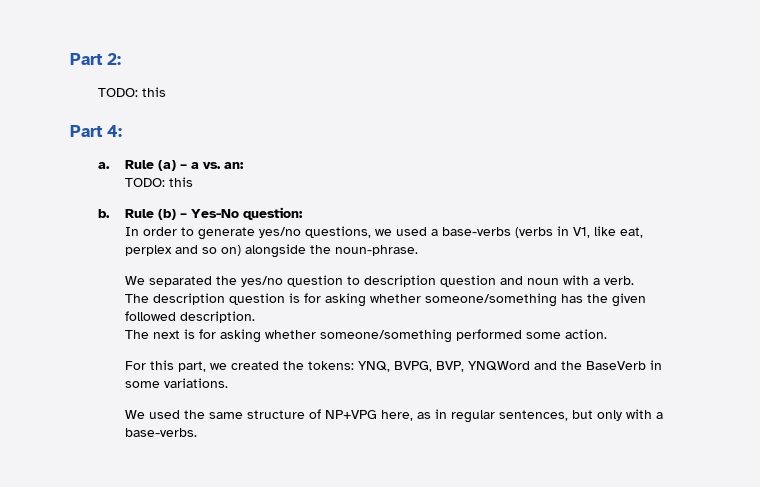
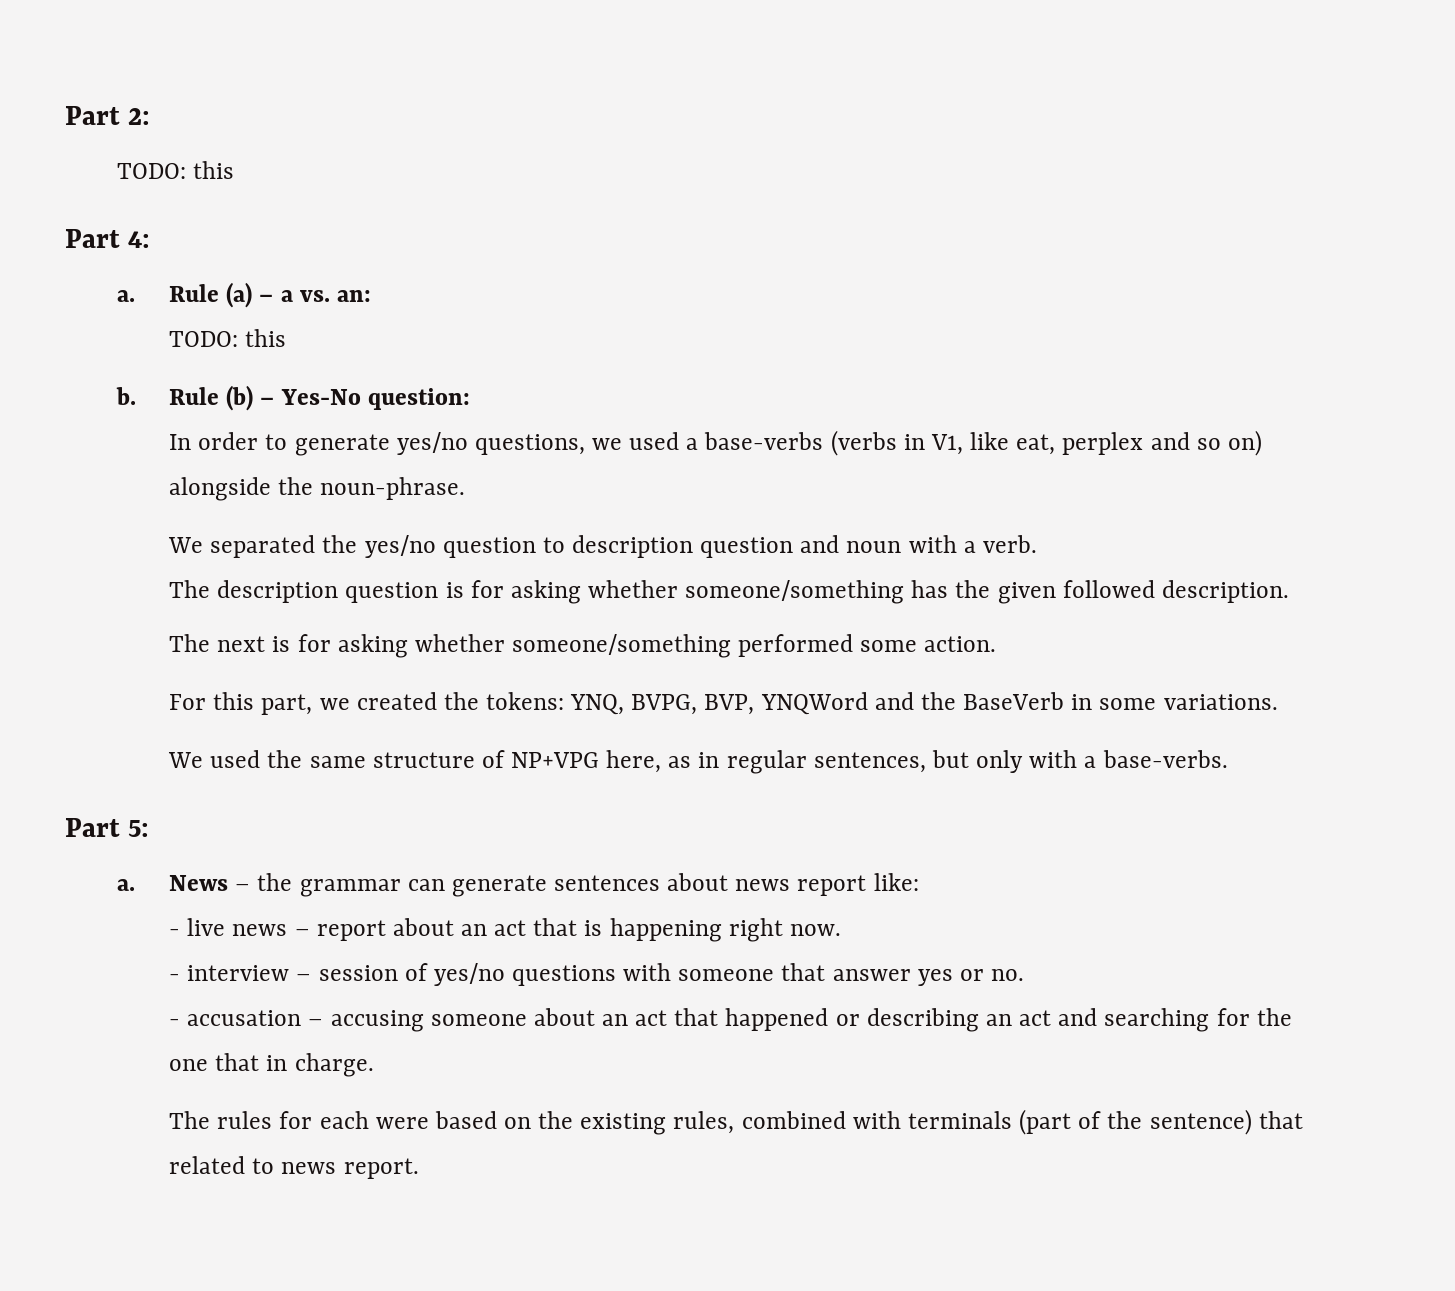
(197, 432) none -> [65,818,150,837] [117,873,919,897] [169,918,841,942] [169,963,1025,986] [169,1008,1292,1032] [169,1053,374,1077] [169,1109,1303,1135] [169,1156,419,1179] // Part 5: // a. News – the grammar can generate sentences about news report like: // - live news – report about an act that is happening right now. // - interview – session of yes/no questions with someone that answer yes or no. // - accusation – accusing someone about an act that happened or describing an act and searching for the one that in charge. // The rules for each were based on the existing rules, combined with terminals (part of the sentence) that related to news report.

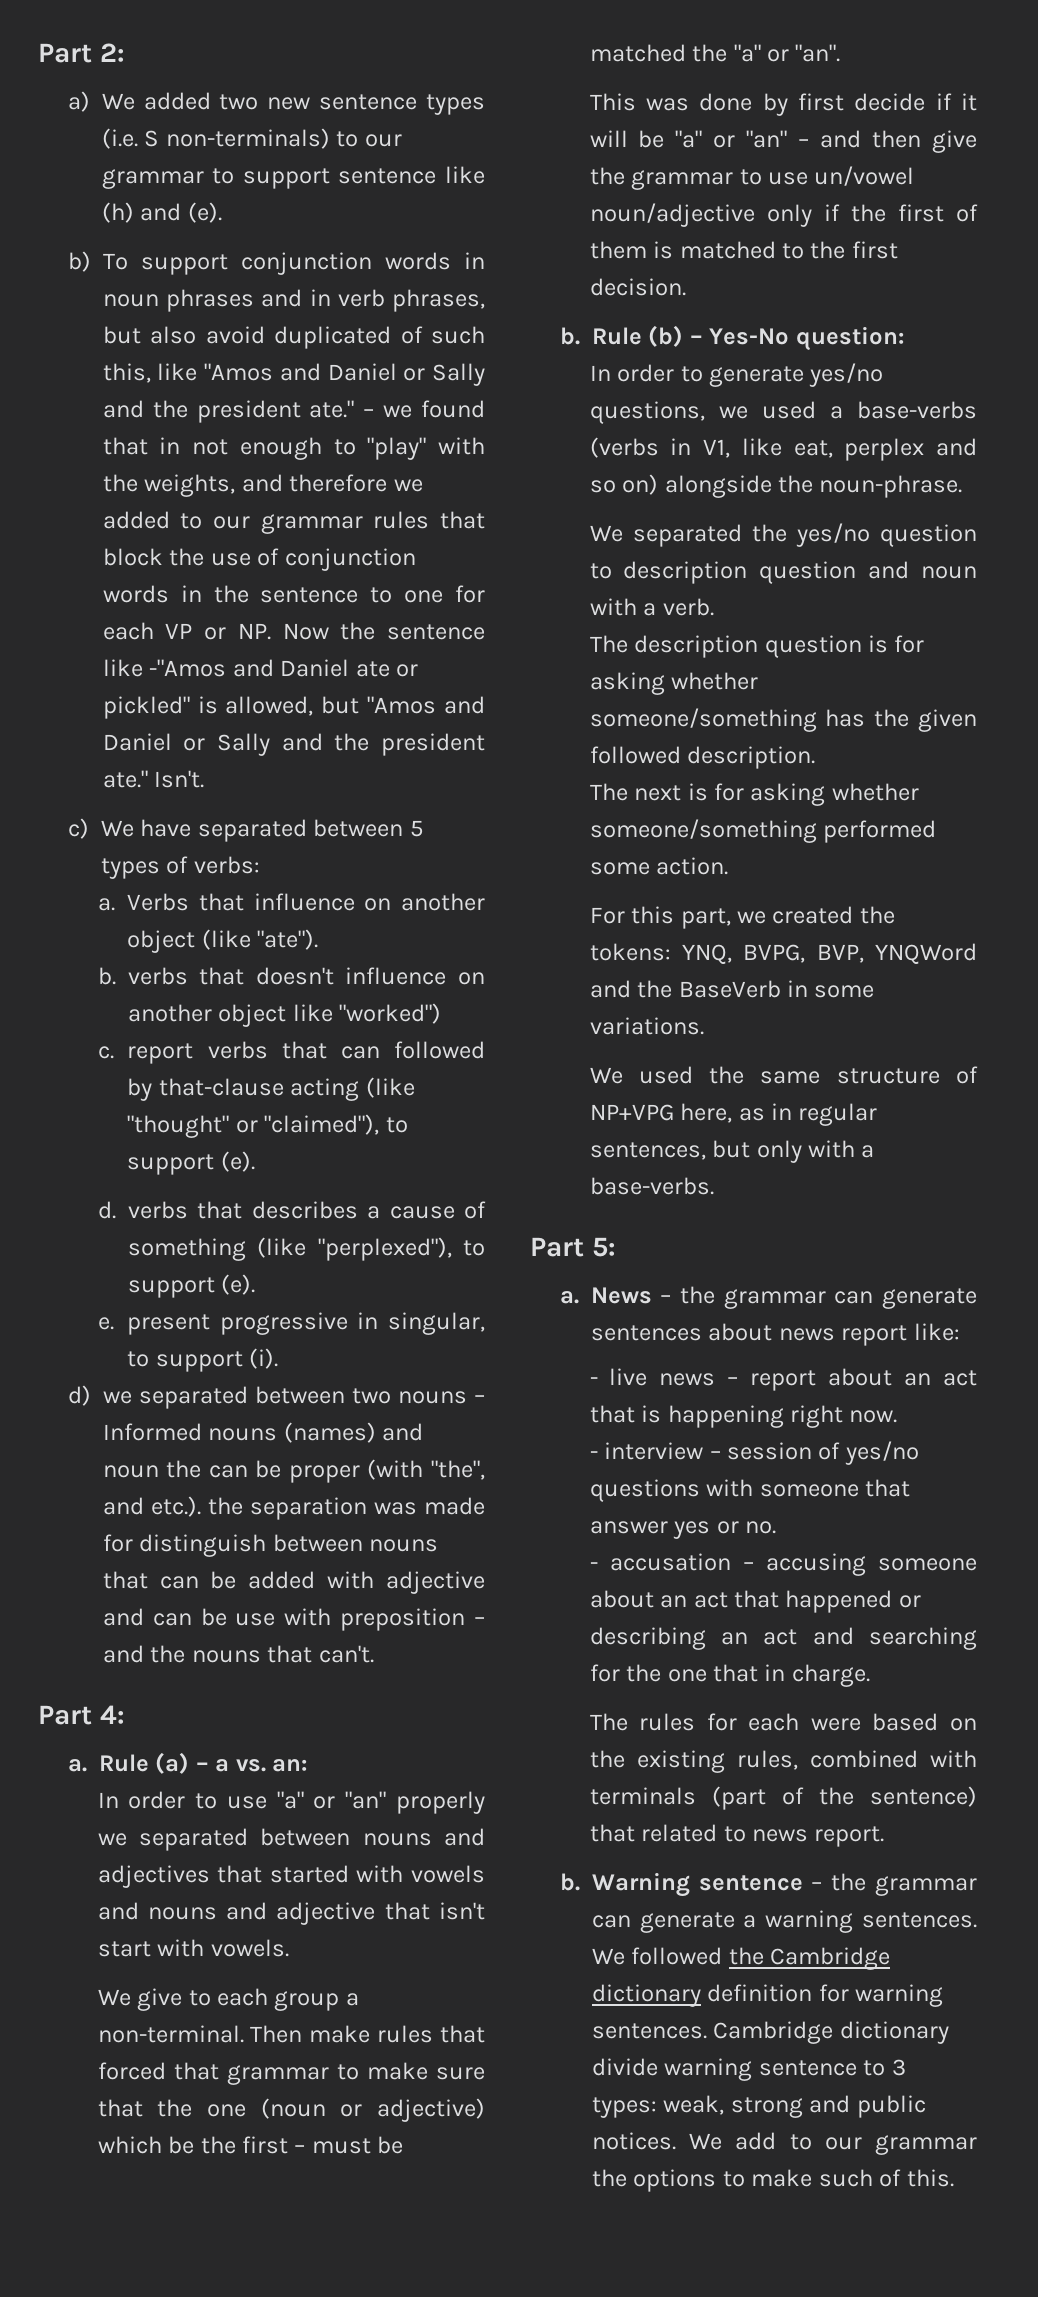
[117,161,235,179] TODO: this -> [67,91,485,115] [101,128,402,149] [101,166,485,189] [101,202,222,223] [67,251,485,275] [102,289,485,312] [102,326,485,349] [102,363,485,386] [102,400,485,423] [102,437,485,460] [102,474,423,497] [102,511,485,534] [102,548,416,571] [102,585,485,603] [102,622,485,640] [102,659,419,677] [102,696,485,719] [102,733,485,756] [102,770,205,788] [67,818,424,842] [100,856,260,879] [97,893,485,911] [127,929,319,953] [97,967,485,985] [127,1003,441,1027] [97,1041,485,1064] [127,1077,415,1101] [127,1114,408,1138] [127,1151,255,1175] [97,1201,486,1219] [127,1237,485,1261] [127,1274,256,1298] [97,1312,485,1335] [127,1348,279,1372] [67,1385,485,1409] [102,1422,424,1443] [102,1459,485,1483] [102,1496,485,1520] [102,1534,439,1557] [102,1571,485,1594] [102,1608,485,1631] [102,1645,374,1663] a) We added two new sentence types (i.e. S non-terminals) to our grammar to support sentence like (h) and (e). // b) To support conjunction words in noun phrases and in verb phrases, but also avoid duplicated of such this, like "Amos and Daniel or Sally and the president ate." – we found that in not enough to "play" with the weights, and therefore we added to our grammar rules that block the use of conjunction words in the sentence to one for each VP or NP. Now the sentence like -"Amos and Daniel ate or pickled" is allowed, but "Amos and Daniel or Sally and the president ate." Isn't. // c) We have separated between 5 types of verbs: // a. Verbs that influence on another object (like "ate"). // b. verbs that doesn't influence on another object like "worked") // c. report verbs that can followed by that-clause acting (like "thought" or "claimed"), to support (e). // d. verbs that describes a cause of something (like "perplexed"), to support (e). // e. present progressive in singular, to support (i). // d) we separated between two nouns – Informed nouns (names) and noun the can be proper (with "the", and etc.). the separation was made for distinguish between nouns that can be added with adjective and can be use with preposition – and the nouns that can't.
[169,329,287,347] TODO: this -> [97,1791,485,1814] [97,1828,485,1851] [97,1865,485,1888] [97,1902,485,1925] [97,1939,289,1957] [97,1988,359,2011] [97,2025,485,2043] [97,2062,485,2085] [97,2098,485,2122] [97,2136,404,2154] [589,44,841,62] [589,93,977,116] [589,130,977,153] [589,166,915,190] [589,203,978,227] [589,241,898,259] [589,278,686,296] In order to use "a" or "an" properly we separated between nouns and adjectives that started with vowels and nouns and adjective that isn't start with vowels. // We give to each group a non-terminal. Then make rules that forced that grammar to make sure that the one (noun or adjective) which be the first – must be matched the "a" or "an". // This was done by first decide if it will be "a" or "an" – and then give the grammar to use un/vowel noun/adjective only if the first of them is matched to the first decision.
(419, 1168) none -> [559,1872,977,1897] [591,1910,977,1933] [591,1947,891,1970] [591,1984,944,2007] [591,2021,949,2044] [591,2058,906,2081] [591,2095,926,2118] [591,2132,977,2155] [591,2169,954,2192] // b. Warning sentence – the grammar can generate a warning sentences. We followed the Cambridge dictionary definition for warning sentences. Cambridge dictionary divide warning sentence to 3 types: weak, strong and public notices. We add to our grammar the options to make such of this.

